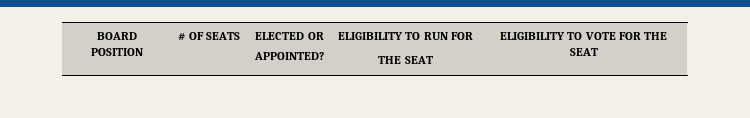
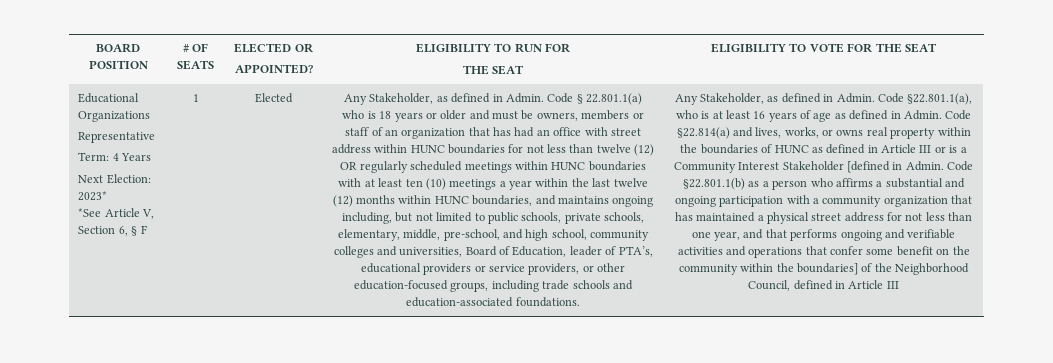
(598, 52) none -> [78,93,140,103] [78,111,151,122] [78,132,156,143] [78,152,152,161] [78,174,151,184] [78,191,108,201] [78,208,155,219] [78,225,147,236] [192,94,199,102] [255,93,293,103] [344,93,642,105] [342,110,644,122] [345,127,641,139] [331,144,655,156] [340,161,646,173] [338,178,648,190] [332,195,654,207] [342,212,644,224] [337,229,650,241] [333,246,653,258] [360,263,626,275] [354,280,633,292] [406,297,580,307] [674,93,973,105] [675,110,972,122] [676,127,971,139] [680,144,967,154] [673,161,974,173] [683,178,965,190] [674,195,973,207] [674,212,973,224] [691,229,956,241] [677,246,970,258] [678,263,970,275] [748,280,899,291] // Educational Organizations // Representative // Term: 4 Years // Next Election: 2023* // *See Article V, Section 6, § F | 1 | Elected | Any Stakeholder, as defined in Admin. Code § 22.801.1(a) who is 18 years or older and must be owners, members or staff of an organization that has had an office with street address within HUNC boundaries for not less than twelve (12) OR regularly scheduled meetings within HUNC boundaries with at least ten (10) meetings a year within the last twelve (12) months within HUNC boundaries, and maintains ongoing including, but not limited to public schools, private schools, elementary, middle, pre-school, and high school, community colleges and universities, Board of Education, leader of PTA’s, educational providers or service providers, or other education-focused groups, including trade schools and education-associated foundations. | Any Stakeholder, as defined in Admin. Code §22.801.1(a), who is at least 16 years of age as defined in Admin. Code §22.814(a) and lives, works, or owns real property within the boundaries of HUNC as defined in Article III or is a Community Interest Stakeholder [defined in Admin. Code §22.801.1(b) as a person who affirms a substantial and ongoing participation with a community organization that has maintained a physical street address for not less than one year, and that performs ongoing and verifiable activities and operations that confer some benefit on the community within the boundaries] of the Neighborhood Council, defined in Article III

